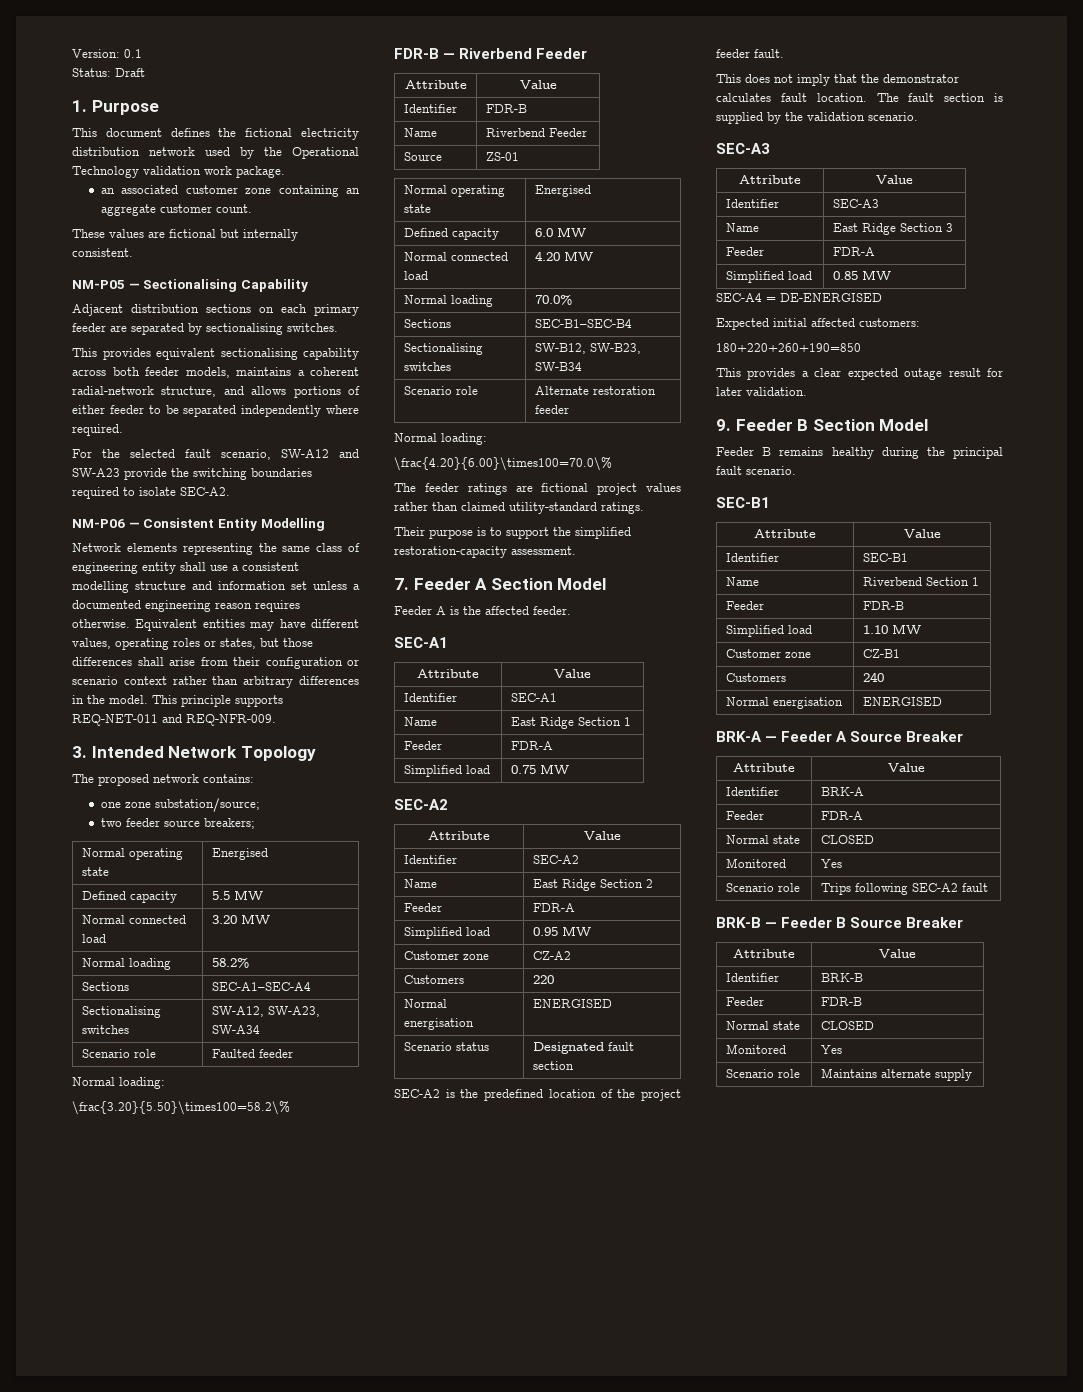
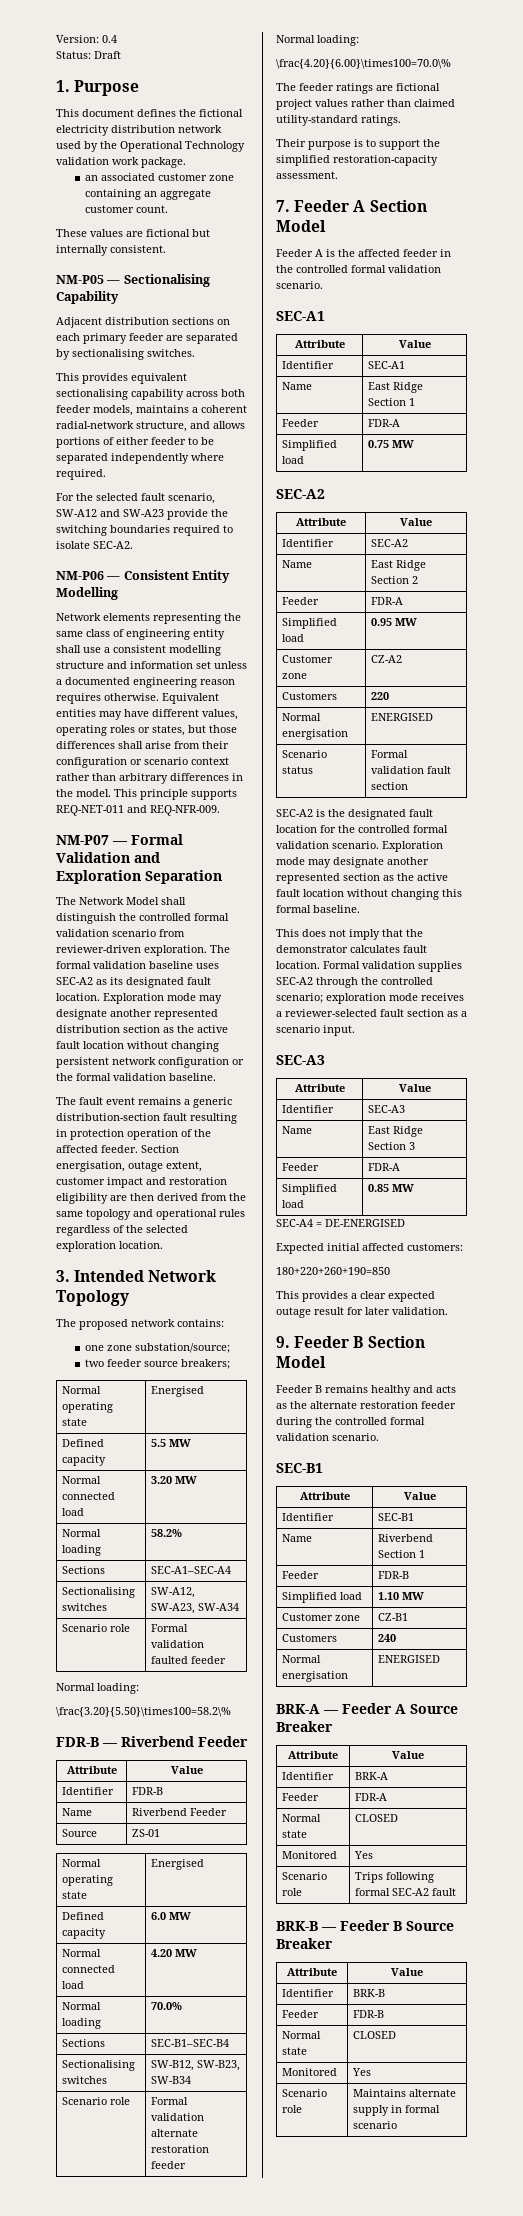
[124,49,142,58] 0.1 -> [102,35,117,43] 0.4
(276, 720) none -> [56,834,183,845] [56,852,160,863] [56,870,222,884] [56,897,186,905] [56,913,229,924] [56,929,185,937] [56,945,230,956] [56,961,219,969] [56,977,211,988] [56,993,222,1004] [56,1009,218,1020] [56,1025,228,1033] [56,1041,219,1052] [56,1057,244,1068] [56,1073,216,1081] [56,1097,232,1108] [56,1113,237,1124] [56,1129,211,1140] [56,1145,179,1153] [56,1161,202,1172] [56,1177,227,1188] [56,1193,246,1204] [56,1209,245,1220] [56,1225,188,1236] [56,1241,163,1252] // NM-P07 — Formal Validation and Exploration Separation // The Network Model shall distinguish the controlled formal validation scenario from reviewer-driven exploration. The formal validation baseline uses SEC-A2 as its designated fault location. Exploration mode may designate another represented distribution section as the active fault location without changing persistent network configuration or the formal validation baseline. // The fault event remains a generic distribution-section fault resulting in protection operation of the affected feeder. Section energisation, outage extent, customer impact and restoration eligibility are then derived from the same topology and operational rules regardless of the selected exploration location.
[211,1049,255,1058] Faulted -> [151,1624,189,1632] [151,1640,205,1648] [151,1656,189,1664] Formal validation faulted
[534,386,589,395] Alternate -> [151,2097,189,2105] [151,2113,205,2121] [151,2129,199,2137] Formal validation alternate
[533,606,571,615] feeder. -> [403,249,451,257] [276,265,441,273] [276,281,323,289] feeder in the controlled formal validation scenario.
[532,1042,604,1054] Designated -> [371,750,409,758] [371,766,425,774] Formal validation
[484,1089,681,1101] [716,49,784,58] predefined location of the project feeder fault. -> [348,809,433,820] [276,825,448,833] [276,841,443,852] [276,857,429,868] [276,873,448,884] [276,889,462,900] [276,905,360,913] designated fault location for the controlled formal validation scenario. Exploration mode may designate another represented section as the active fault location without changing this formal baseline.
[876,93,1003,102] [716,112,918,124] The fault section is supplied by the validation scenario. -> [323,961,462,972] [276,977,433,988] [276,993,464,1004] [276,1009,467,1017] [276,1025,355,1036] Formal validation supplies SEC-A2 through the controlled scenario; exploration mode receives a reviewer-selected fault section as a scenario input.
[881,447,1003,459] [716,466,742,475] during the principal fault -> [413,1385,456,1393] [276,1401,456,1409] [276,1417,425,1428] [276,1433,329,1441] and acts as the alternate restoration feeder during the controlled formal validation
(908, 889) none -> [355,1888,391,1896] formal
(972, 1075) none -> [391,2105,441,2113] [353,2121,398,2129] in formal scenario

